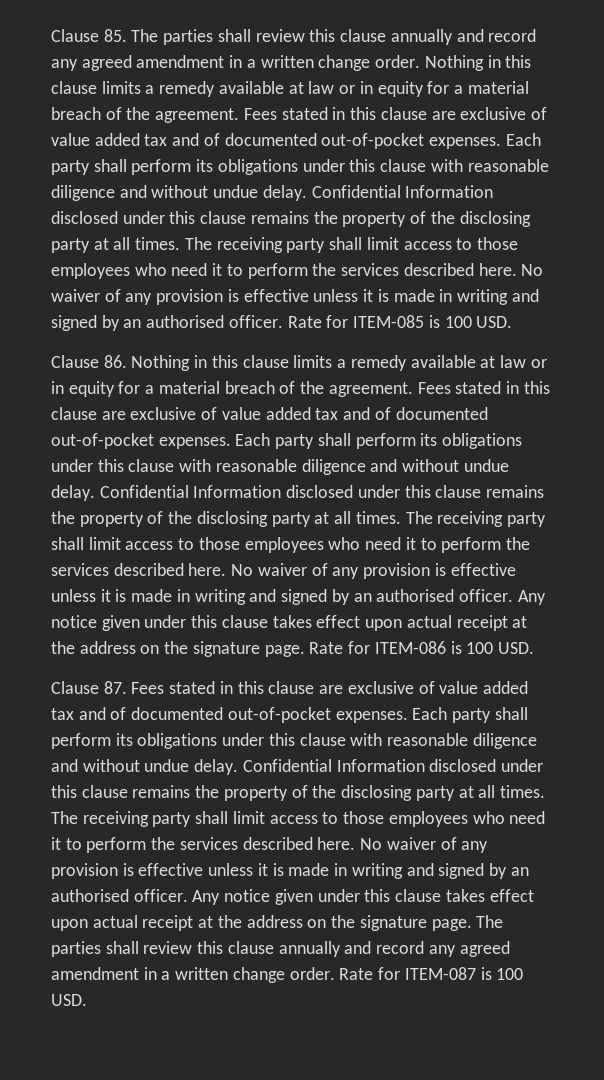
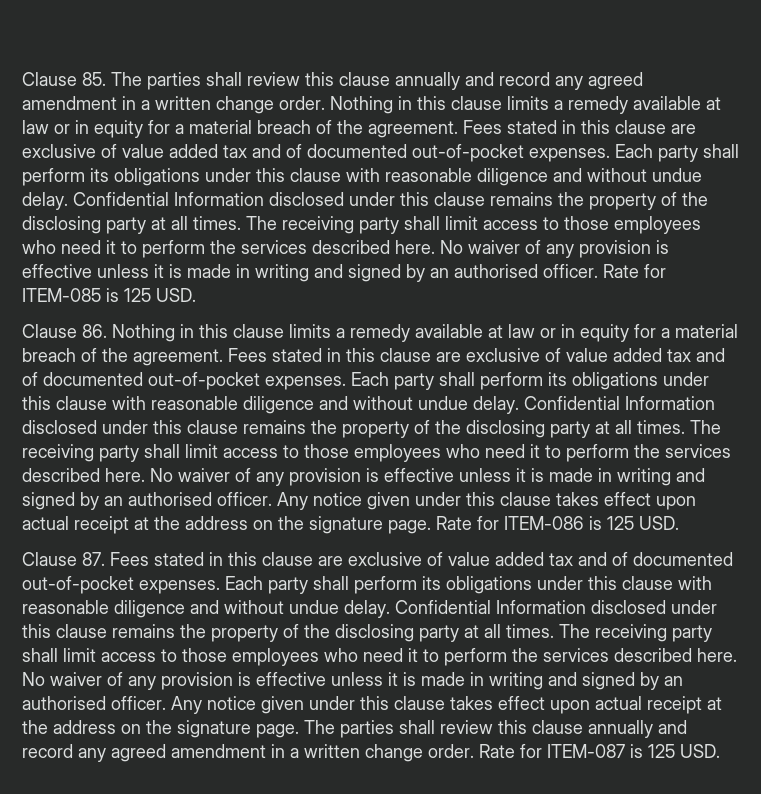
[444,316,472,328] 100 -> [124,288,151,302] 125
[466,642,494,654] 100 -> [607,516,634,530] 125
[496,968,524,980] 100 -> [648,744,675,758] 125

